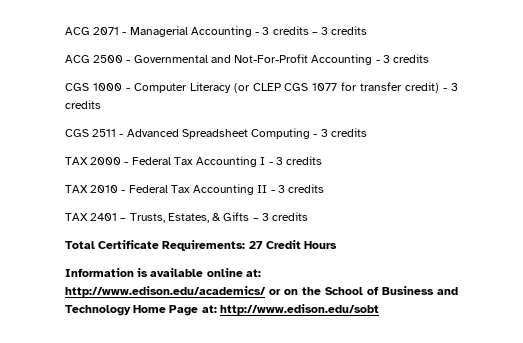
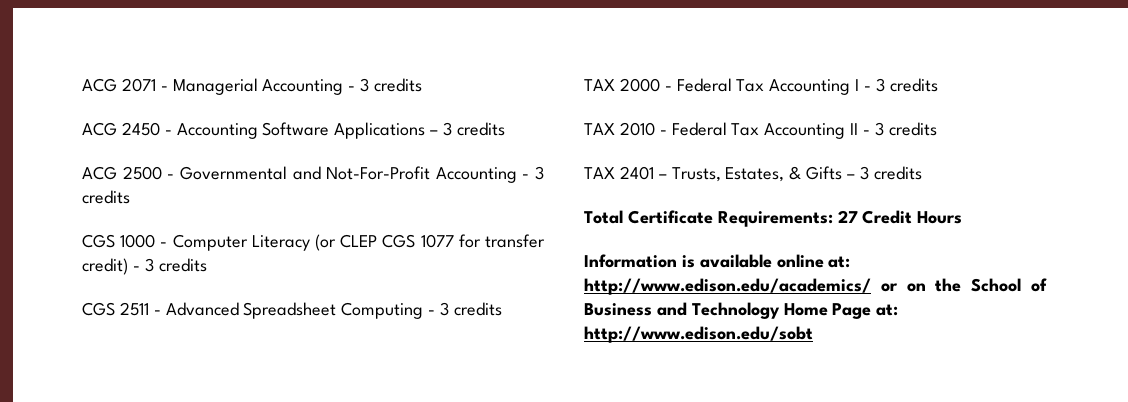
(309, 30) none -> [82,122,426,139] // ACG 2450 - Accounting Software Applications

